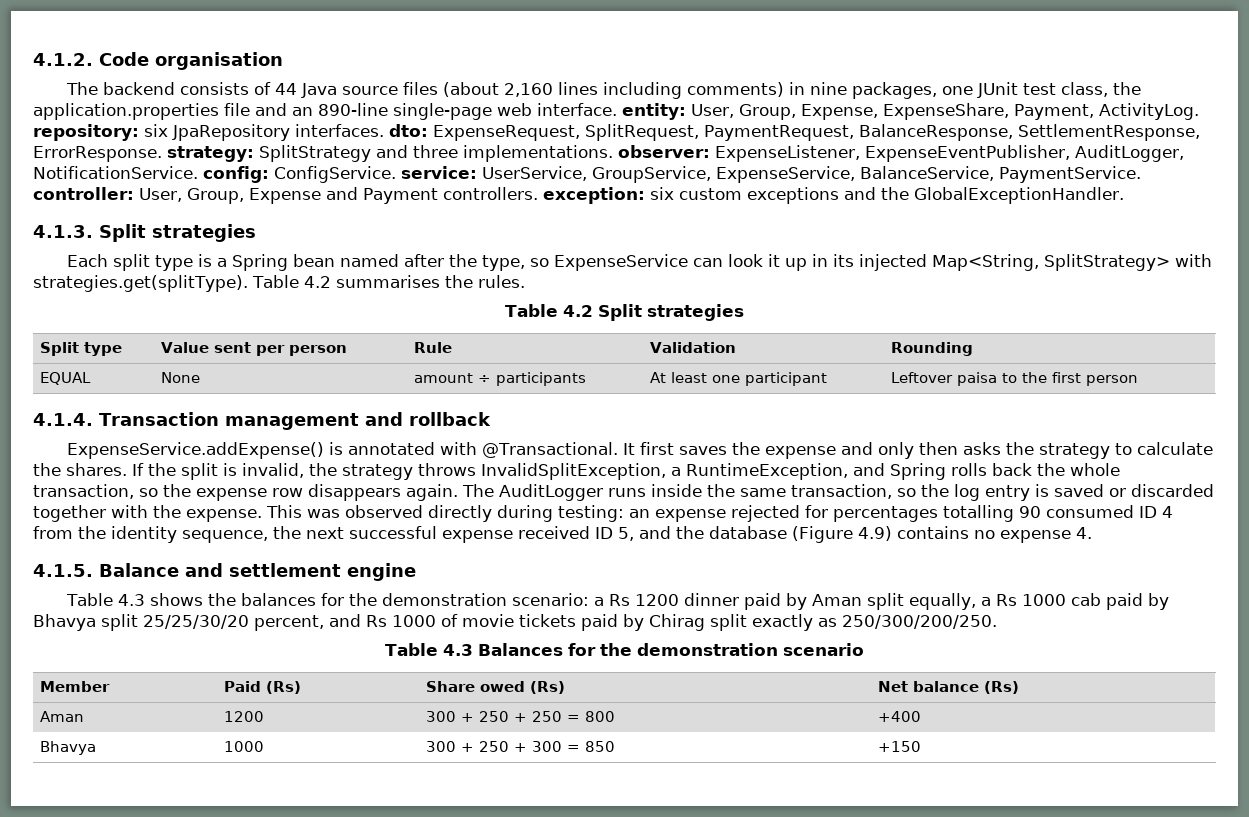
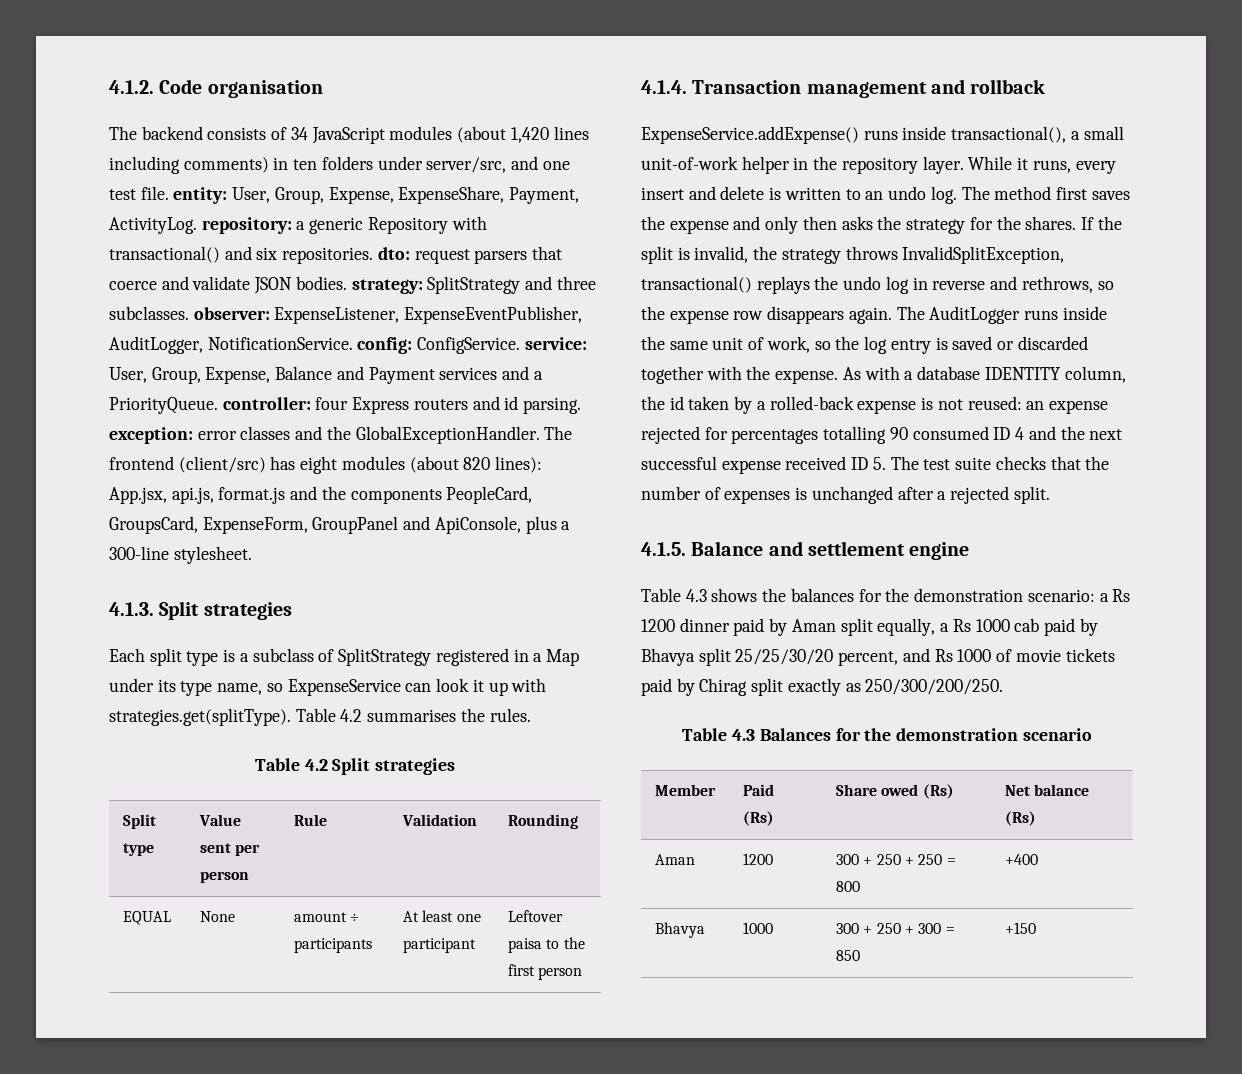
[275,82,1142,99] [33,103,617,120] 44 Java source files (about 2,160 lines including comments) in nine packages, one JUnit test class, the application.properties file and an 890-line single-page web interface. -> [290,126,589,144] [109,156,570,174] [109,186,169,200] 34 JavaScript modules (about 1,420 lines including comments) in ten folders under server/src, and one test file.
[144,124,1200,141] [33,146,162,162] six JpaRepository interfaces. dto: ExpenseRequest, SplitRequest, PaymentRequest, BalanceResponse, SettlementResponse, ErrorResponse. -> [296,216,487,234] [109,246,563,264] [109,276,347,294] a generic Repository with transactional() and six repositories. dto: request parsers that coerce and validate JSON bodies.
[463,145,613,162] implementations. -> [109,306,189,320] subclasses.
[482,166,1141,183] [33,187,1124,204] UserService, GroupService, ExpenseService, BalanceService, PaymentService. controller: User, Group, Expense and Payment controllers. exception: six custom exceptions and the GlobalExceptionHandler. -> [109,366,543,384] [109,396,582,414] [109,426,573,444] [109,456,543,474] [109,486,533,504] [109,516,571,534] [109,546,252,564] User, Group, Expense, Balance and Payment services and a PriorityQueue. controller: four Express routers and id parsing. exception: error classes and the GlobalExceptionHandler. The frontend (client/src) has eight modules (about 820 lines): App.jsx, api.js, format.js and the components PeopleCard, GroupsCard, ExpenseForm, GroupPanel and ApiConsole, plus a 300-line stylesheet.
[232,254,526,271] Spring bean named after the type, -> [252,648,579,666] [109,678,263,696] subclass of SplitStrategy registered in a Map under its type name,
[812,254,1171,271] in its injected Map<String, SplitStrategy> -> (508, 689) none
[329,442,636,458] is annotated with @Transactional. It -> [863,126,1124,143] [641,156,1116,174] [641,186,1052,204] runs inside transactional(), a small unit-of-work helper in the repository layer. While it runs, every insert and delete is written to an undo log. The method
[1115,442,1214,455] to calculate -> [969,217,993,230] for
[671,463,1120,480] [33,484,134,499] a RuntimeException, and Spring rolls back the whole transaction, -> [641,276,1093,294] transactional() replays the undo log in reverse and rethrows,
[791,484,892,499] transaction, -> [712,336,810,353] unit of work,
[266,505,624,522] This was observed directly during testing: -> [842,366,1126,383] [641,396,1022,414] As with a database IDENTITY column, the id taken by a rolled-back expense is not reused:
[33,526,268,543] from the identity sequence, -> [1028,426,1056,440] and
[618,526,1092,543] 5, and the database (Figure 4.9) contains no expense 4. -> [872,456,1110,470] [641,486,1050,504] 5. The test suite checks that the number of expenses is unchanged after a rejected split.

